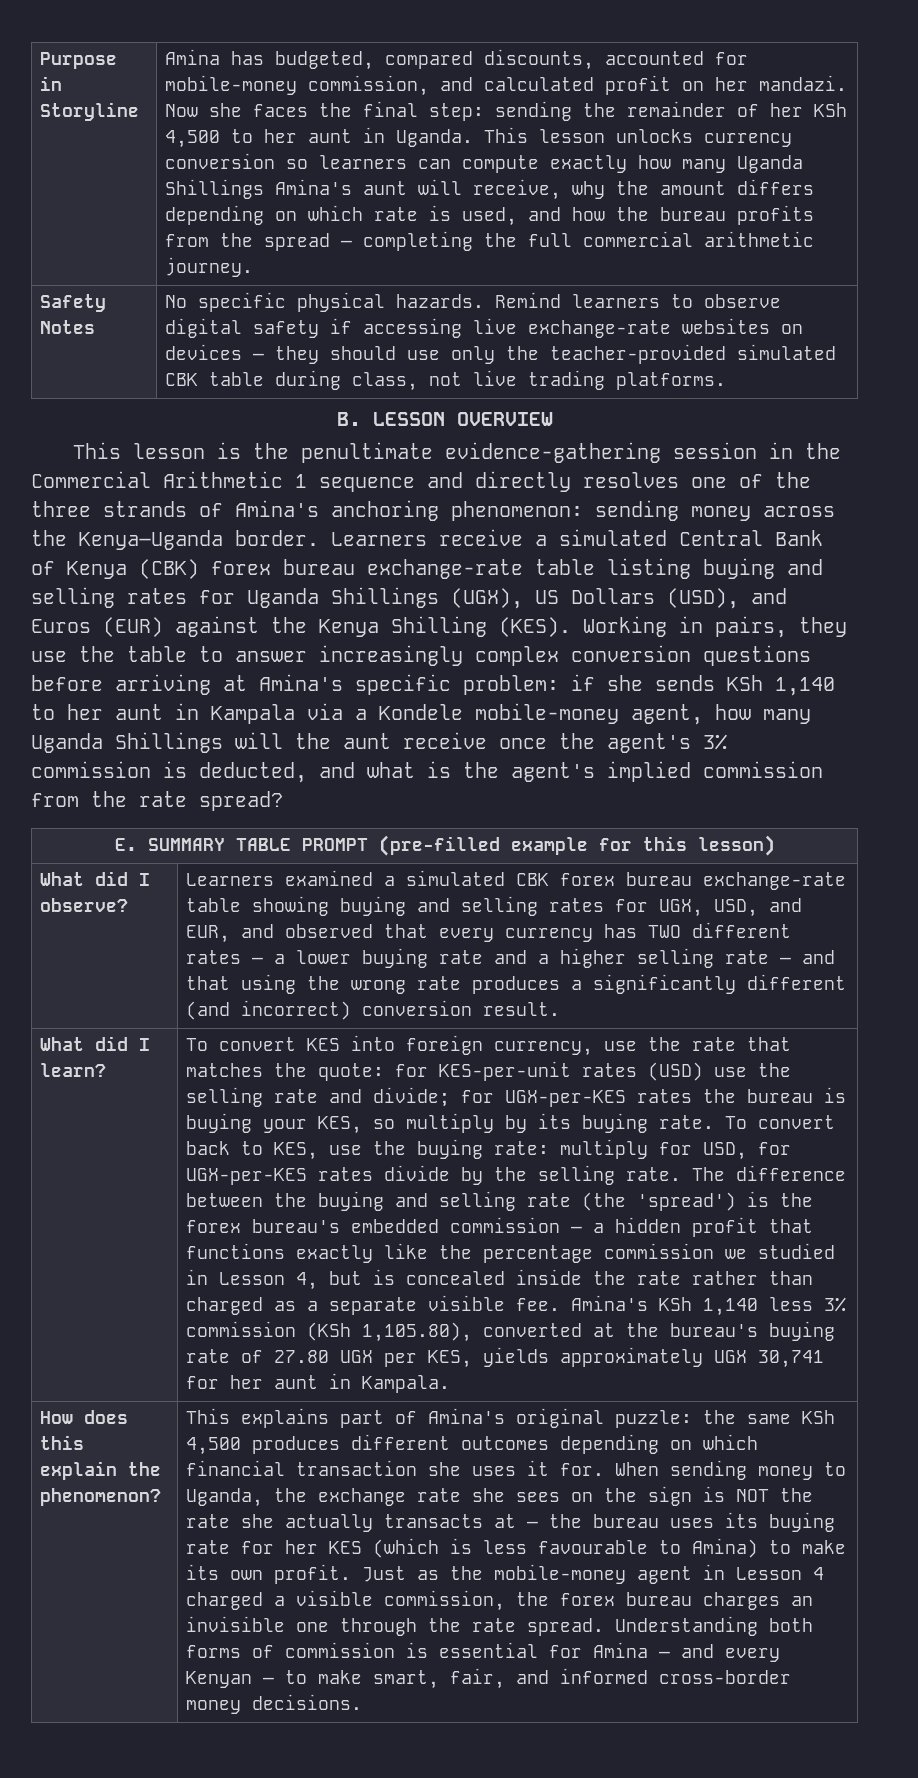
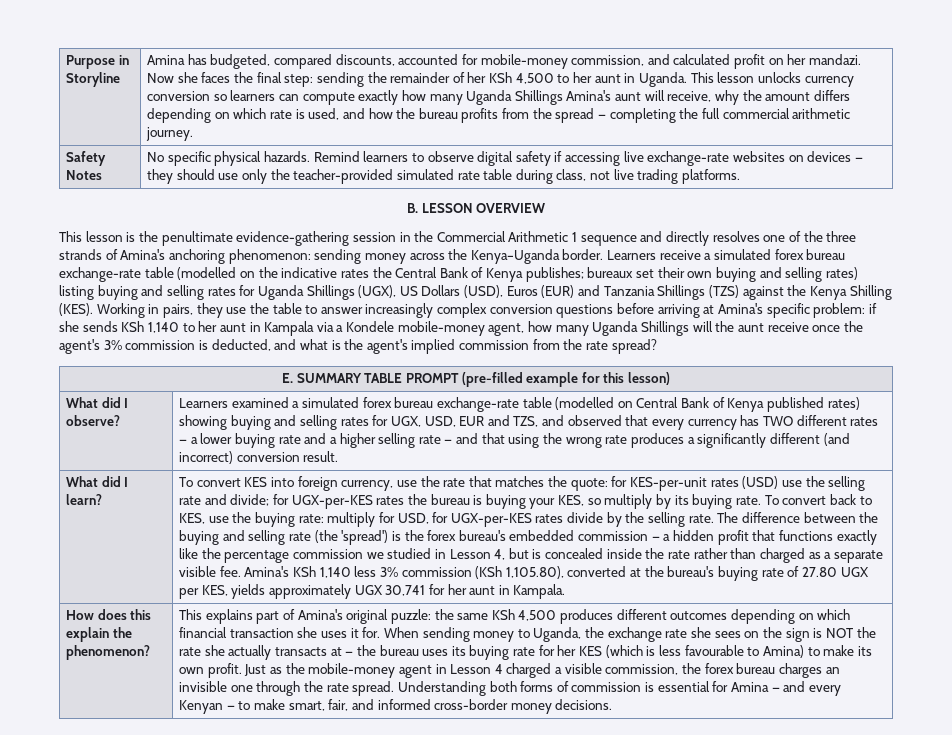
[164,373,198,386] CBK -> [457,171,480,180] rate
[679,530,823,546] [31,559,595,579] Central Bank of Kenya (CBK) forex bureau exchange-rate table -> [774,249,846,260] [59,267,858,282] forex bureau exchange-rate table (modelled on the indicative rates the Central Bank of Kenya publishes; bureaux set their own buying and selling rates)
[751,588,787,604] and -> (504, 291) none
(163, 627) none -> [578,285,739,300] and Tanzania Shillings (TZS)
[515,872,846,890] [185,898,241,912] CBK forex bureau exchange-rate table -> [362,397,860,412] forex bureau exchange-rate table (modelled on Central Bank of Kenya published rates)
[768,898,802,912] [185,925,230,943] and EUR, -> [459,415,539,427] EUR and TZS,

